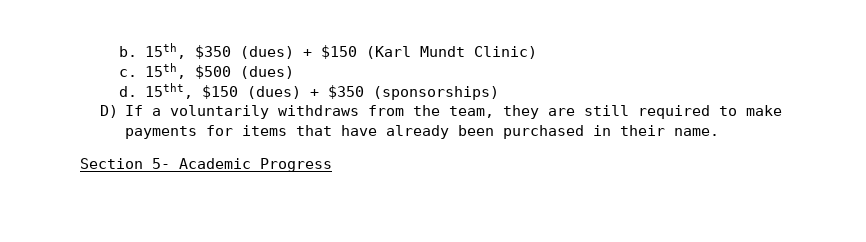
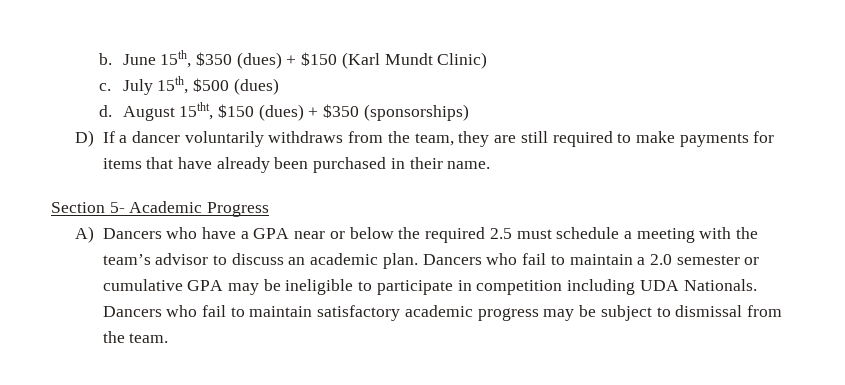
(138, 51) none -> [122,54,156,65] June
(138, 73) none -> [122,79,153,95] July
(138, 91) none -> [122,106,175,121] August
(162, 112) none -> [132,131,181,143] dancer
(332, 165) none -> [74,226,759,243] [102,253,760,269] [102,279,757,295] [102,305,783,321] [102,331,169,343] // A) Dancers who have a GPA near or below the required 2.5 must schedule a meeting with the team’s advisor to discuss an academic plan. Dancers who fail to maintain a 2.0 semester or cumulative GPA may be ineligible to participate in competition including UDA Nationals. Dancers who fail to maintain satisfactory academic progress may be subject to dismissal from the team.

